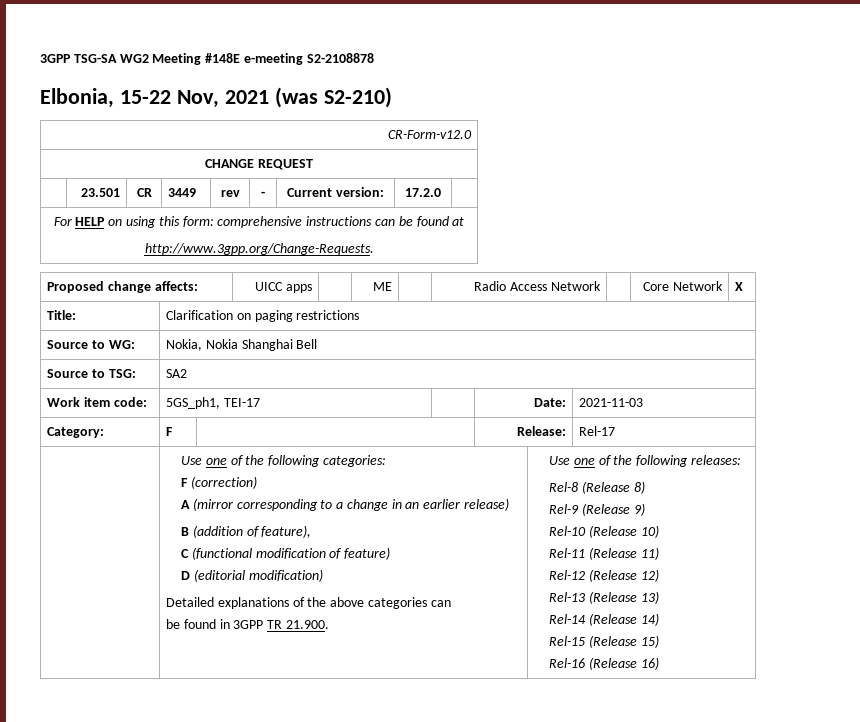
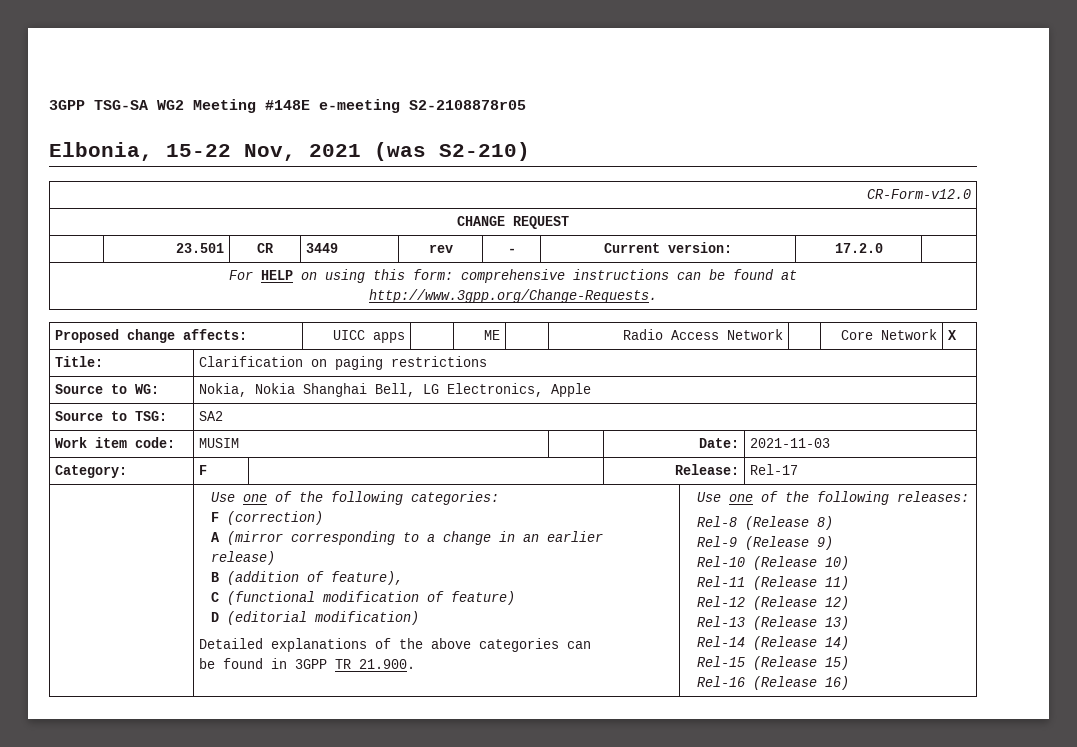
[306,53,374,63] S2-2108878 -> [409,100,526,110] S2-2108878r05
[296,339,318,349] Bell -> [375,383,592,397] Bell, LG Electronics, Apple
[165,397,260,409] 5GS_ph1, TEI-17 -> [199,438,240,448] MUSIM

